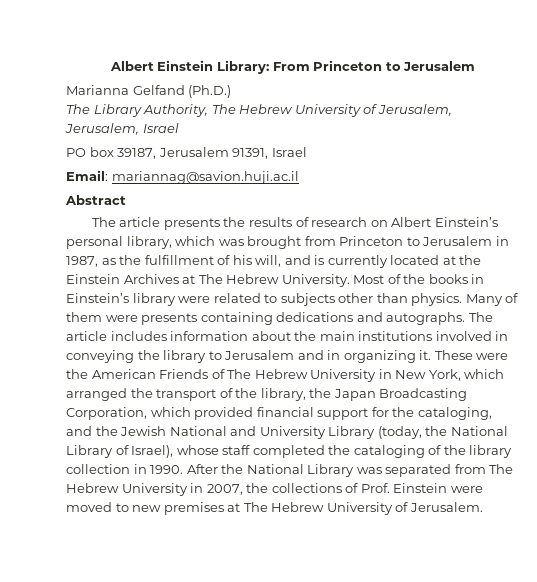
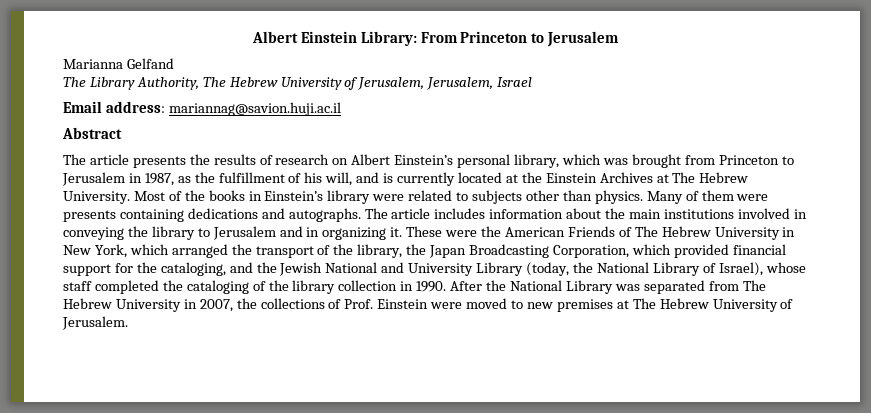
[188,85,232,98] (Ph.D.) -> (174, 63) none
[66,147,307,159] [66,170,108,181] PO box 39187, Jerusalem 91391, Israel // Email: -> [63,101,165,113] Email address:

